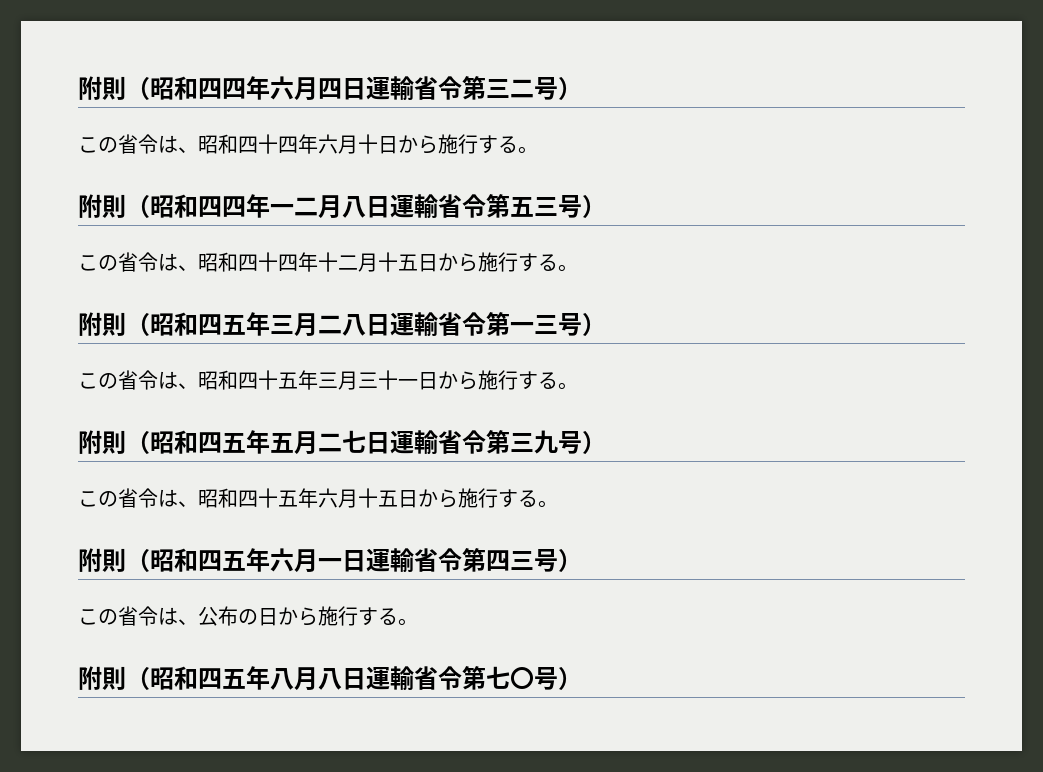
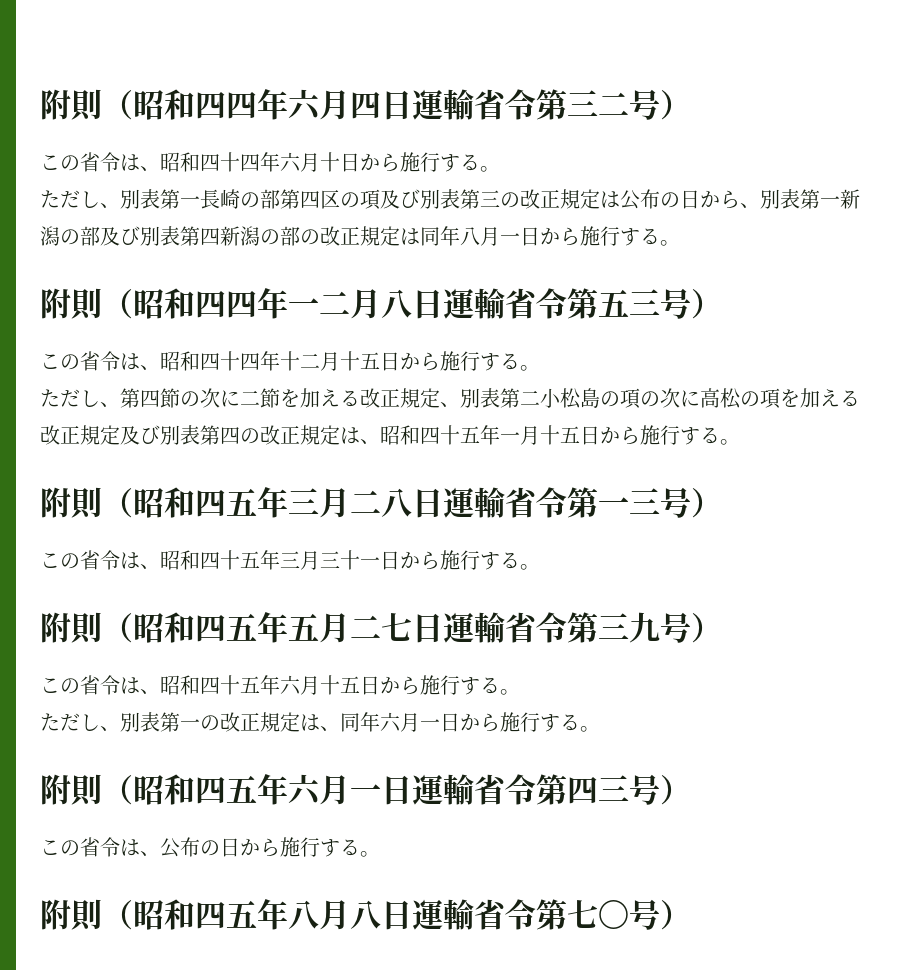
(538, 150) none -> [40,189,860,210] [40,226,680,246] // ただし、別表第一長崎の部第四区の項及び別表第三の改正規定は公布の日から、別表第一新潟の部及び別表第四新潟の部の改正規定は同年八月一日から施行する。
(578, 268) none -> [40,388,860,409] [40,425,740,445] // ただし、第四節の次に二節を加える改正規定、別表第二小松島の項の次に高松の項を加える改正規定及び別表第四の改正規定は、昭和四十五年一月十五日から施行する。
(558, 504) none -> [40,712,600,732] // ただし、別表第一の改正規定は、同年六月一日から施行する。

